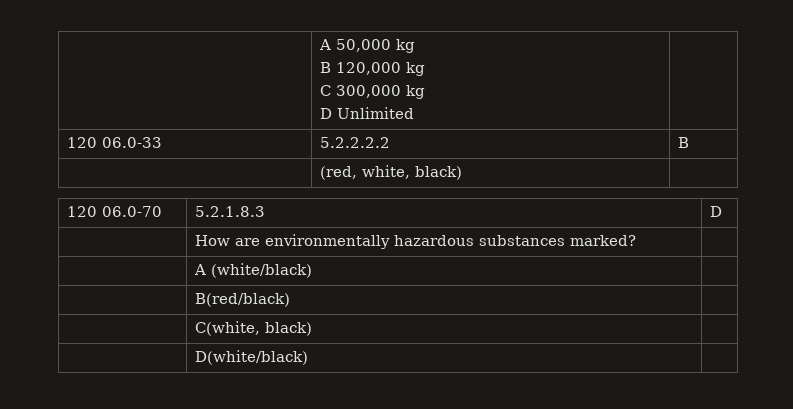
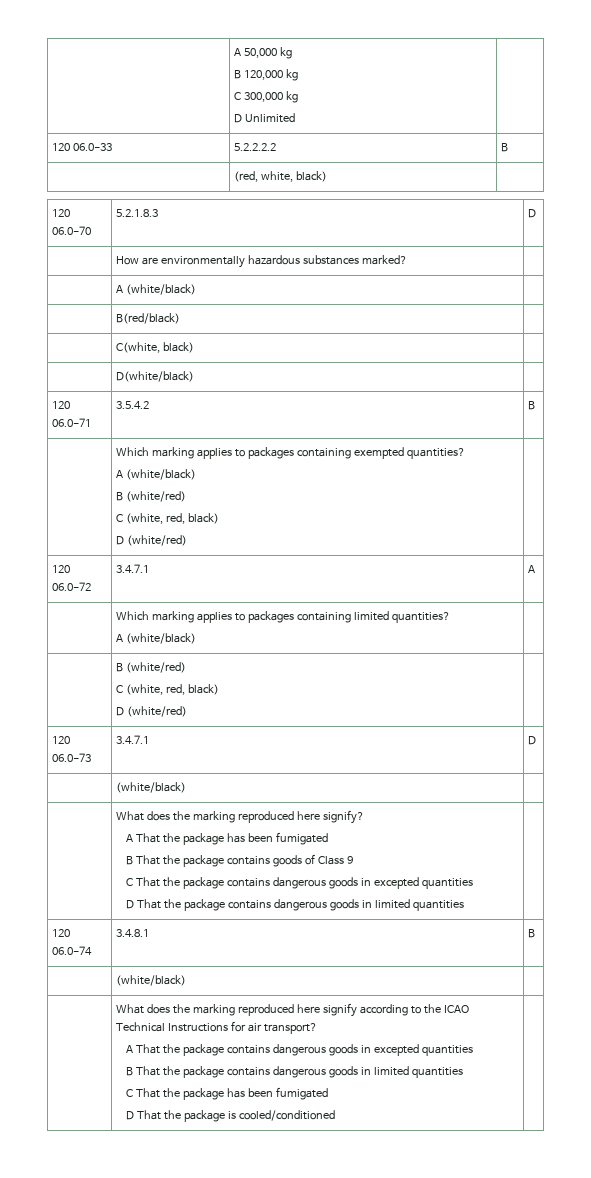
(309, 357) none -> [52,401,71,409] [52,418,92,427] [116,401,150,409] [528,401,536,410] [116,447,466,459] [116,469,197,480] [116,491,187,502] [116,513,220,524] [116,535,188,546] [52,565,71,573] [52,582,92,591] [116,564,150,573] [528,565,536,573] [116,611,451,623] [116,633,197,644] [116,662,187,673] [116,684,220,695] [116,706,188,717] [52,736,71,744] [52,753,92,762] [116,735,150,744] [528,736,537,745] [116,782,187,793] [116,810,365,824] [126,832,329,845] [126,854,354,867] [126,877,474,889] [126,899,465,911] [52,929,71,937] [52,946,93,955] [116,929,150,937] [528,929,536,938] [116,975,187,986] [116,1003,469,1017] [116,1021,318,1034] [126,1044,474,1056] [126,1066,464,1078] [126,1087,329,1100] [126,1110,336,1122] // 120 06.0-71 | 3.5.4.2 | B // | Which marking applies to packages containing exempted quantities? // A (white/black) // B (white/red) // C (white, red, black) // D (white/red) | // 120 06.0-72 | 3.4.7.1 | A // | Which marking applies to packages containing limited quantities? // A (white/black) | // | B (white/red) // C (white, red, black) // D (white/red) | // 120 06.0-73 | 3.4.7.1 | D // | (white/black) | // | What does the marking reproduced here signify? // A That the package has been fumigated // B That the package contains goods of Class 9 // C That the package contains dangerous goods in excepted quantities // D That the package contains dangerous goods in limited quantities | // 120 06.0-74 | 3.4.8.1 | B // | (white/black) | // | What does the marking reproduced here signify according to the ICAO Technical Instructions for air transport? // A That the package contains dangerous goods in excepted quantities // B That the package contains dangerous goods in limited quantities // C That the package has been fumigated // D That the package is cooled/conditioned |

